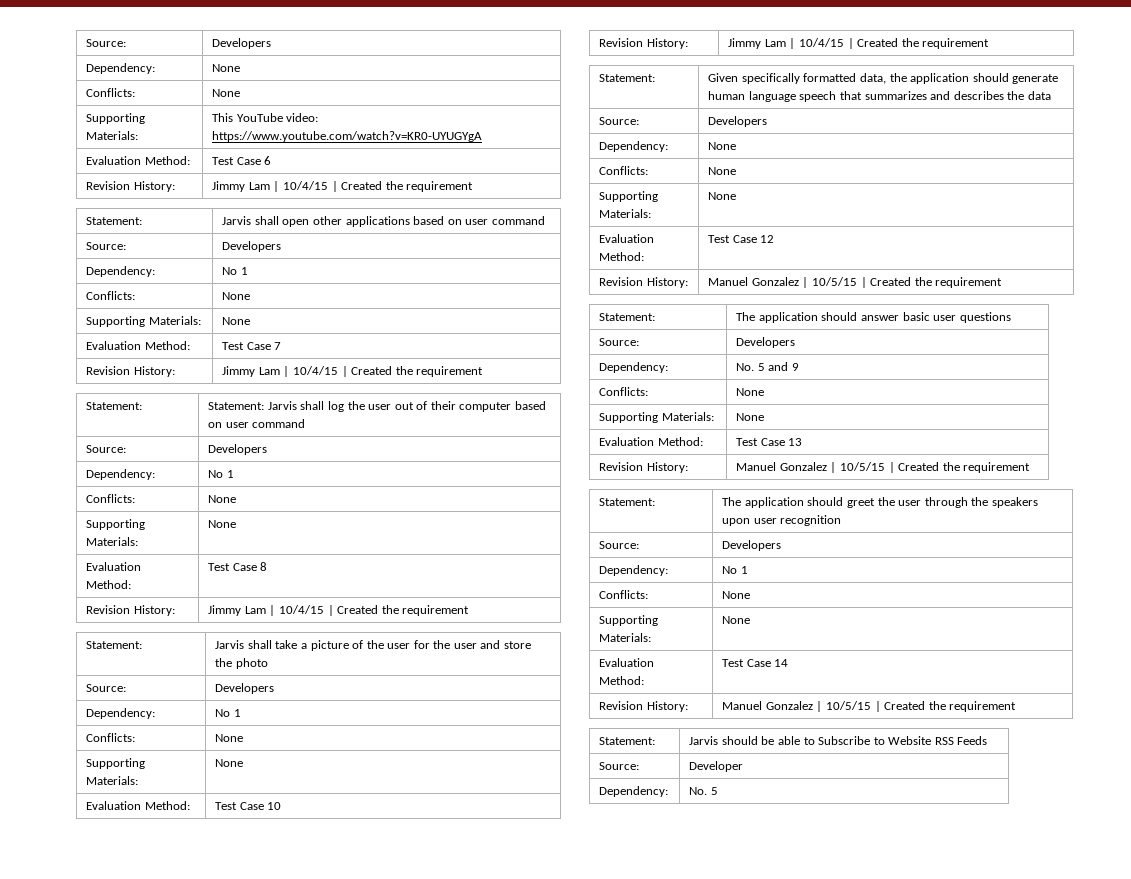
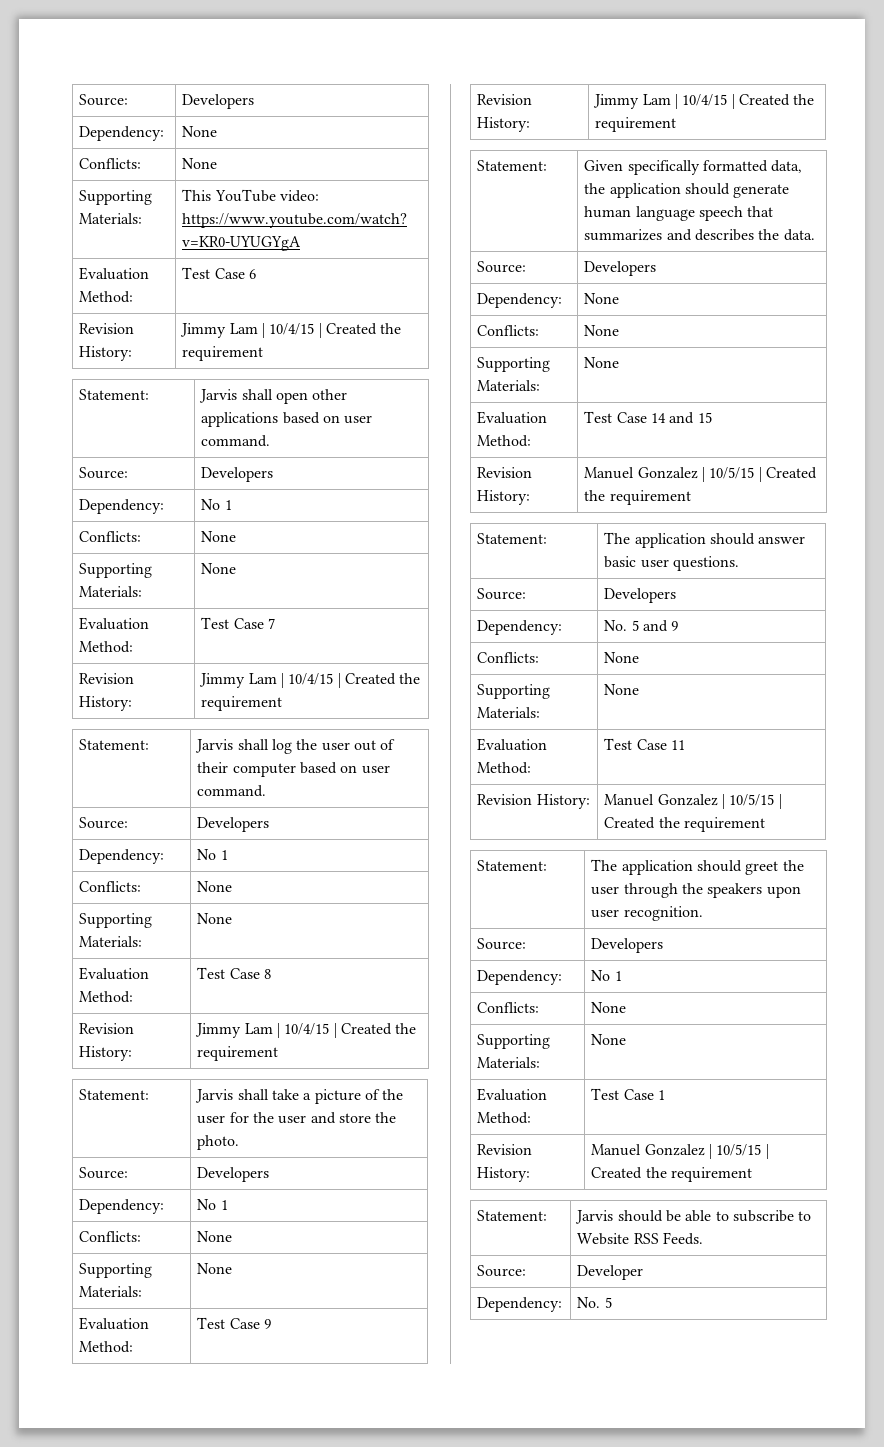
[491,216,545,225] command -> [201,435,271,447] command.
[208,402,265,410] Statement: -> (150, 744) none
[252,419,306,428] command -> [197,785,267,797] command.
[235,658,268,669] photo -> [197,1135,240,1150] photo.
[267,802,282,810] 10 -> [263,1319,271,1329] 9
[1027,91,1051,100] data -> [783,229,815,241] data.
[760,235,775,243] 12 -> [650,412,712,424] 14 and 15
[959,312,1011,323] questions -> [672,556,739,571] questions.
[788,438,803,446] 13 -> [670,740,685,750] 11
[780,515,842,526] recognition -> [623,906,703,921] recognition.
[774,659,789,667] 14 -> [657,1090,665,1100] 1
[818,736,871,745] Subscribe -> [732,1210,794,1222] subscribe
[957,736,988,745] Feeds -> [662,1232,703,1245] Feeds.

